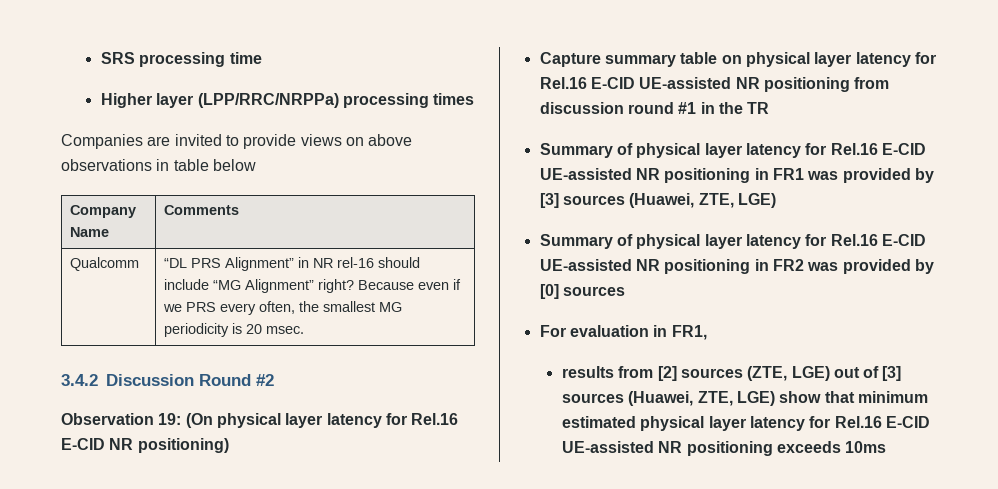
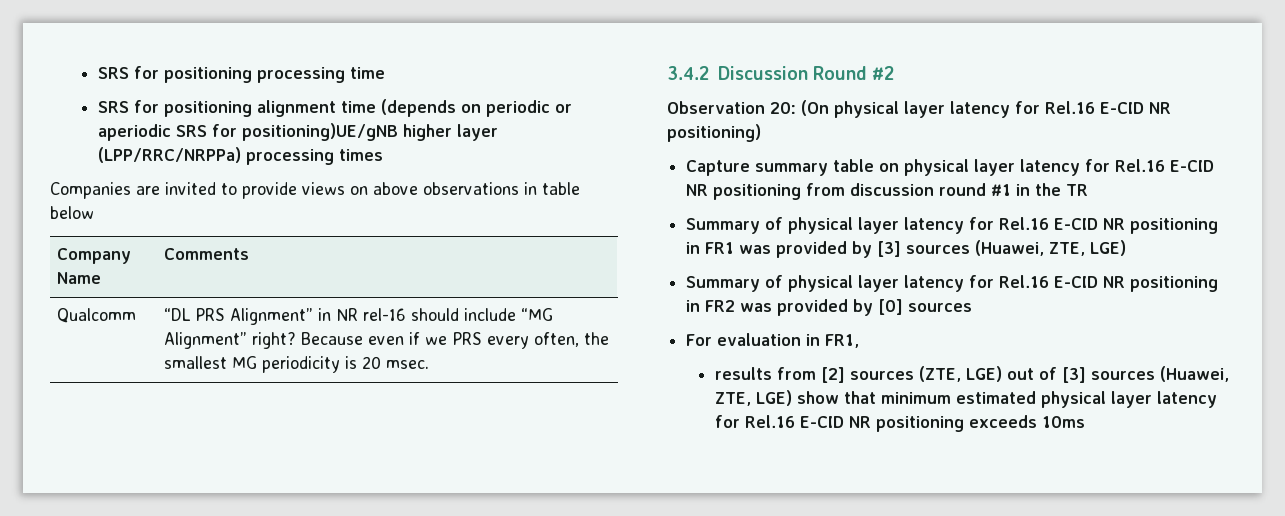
[100,52,135,64] SRS -> [97,66,252,83] SRS for positioning
[100,93,152,108] Higher -> [97,99,572,117] [97,123,452,141] SRS for positioning alignment time (depends on periodic or aperiodic SRS for positioning)UE/gNB higher
[158,413,182,425] 19: -> [770,102,796,114] 20:
[639,77,732,89] UE-assisted -> (1215, 166) none
[539,168,632,180] UE-assisted -> (1099, 224) none
[539,259,632,271] UE-assisted -> (1099, 282) none
[561,441,654,453] UE-assisted -> (844, 422) none

